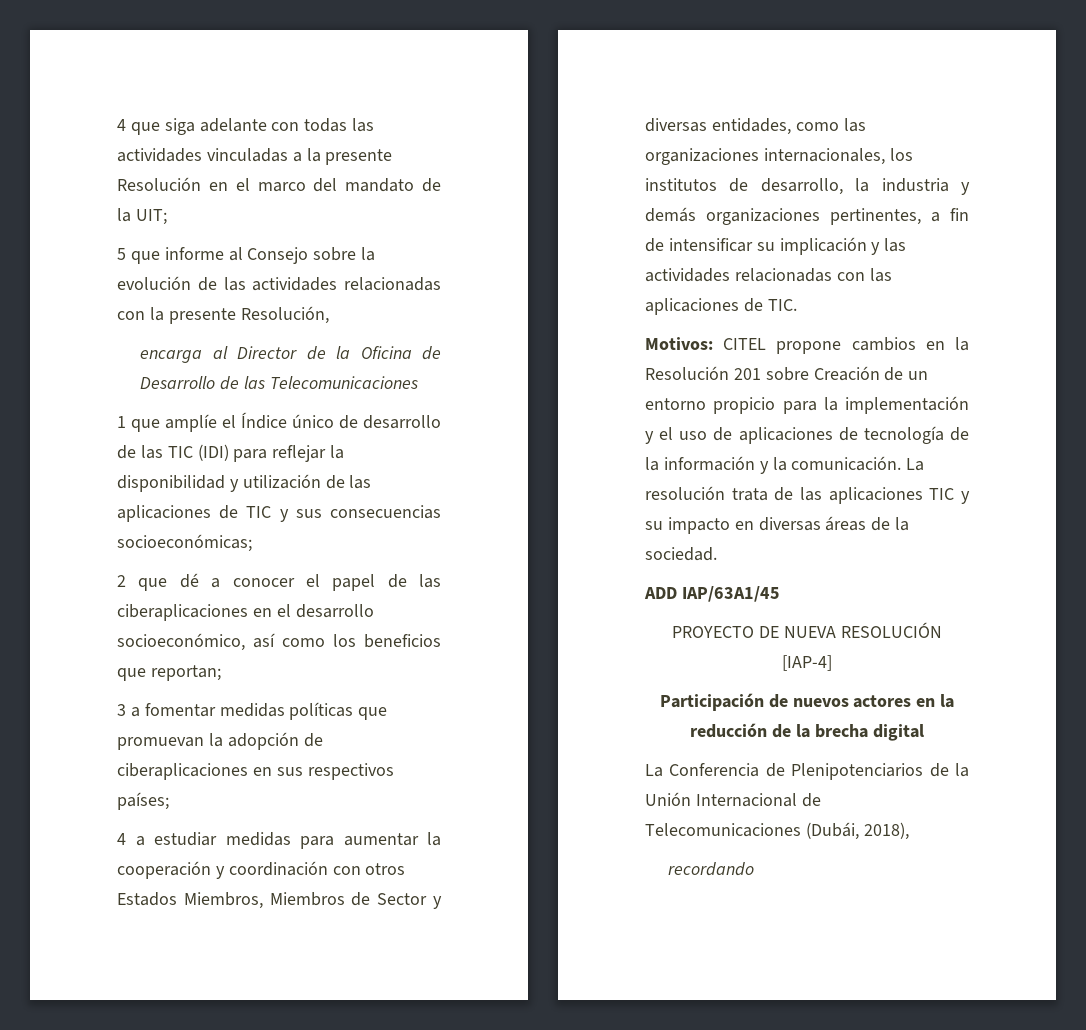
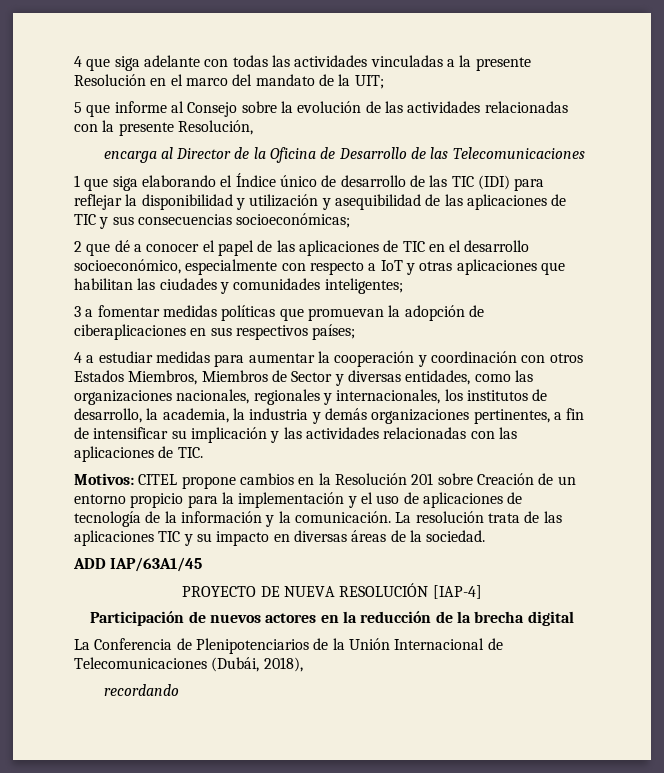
[165,414,217,432] amplíe -> [112,175,216,191] siga elaborando
(321, 481) none -> [321,194,421,210] y asequibilidad
[117,604,248,621] ciberaplicaciones -> [298,240,425,256] aplicaciones de TIC
[253,633,441,648] [117,665,221,681] así como los beneficios que reportan; -> [185,259,565,275] [74,278,403,294] especialmente con respecto a IoT y otras aplicaciones que habilitan las ciudades y comunidades inteligentes;
(759, 156) none -> [176,389,332,405] nacionales, regionales y
(870, 185) none -> [162,408,245,423] academia, la

